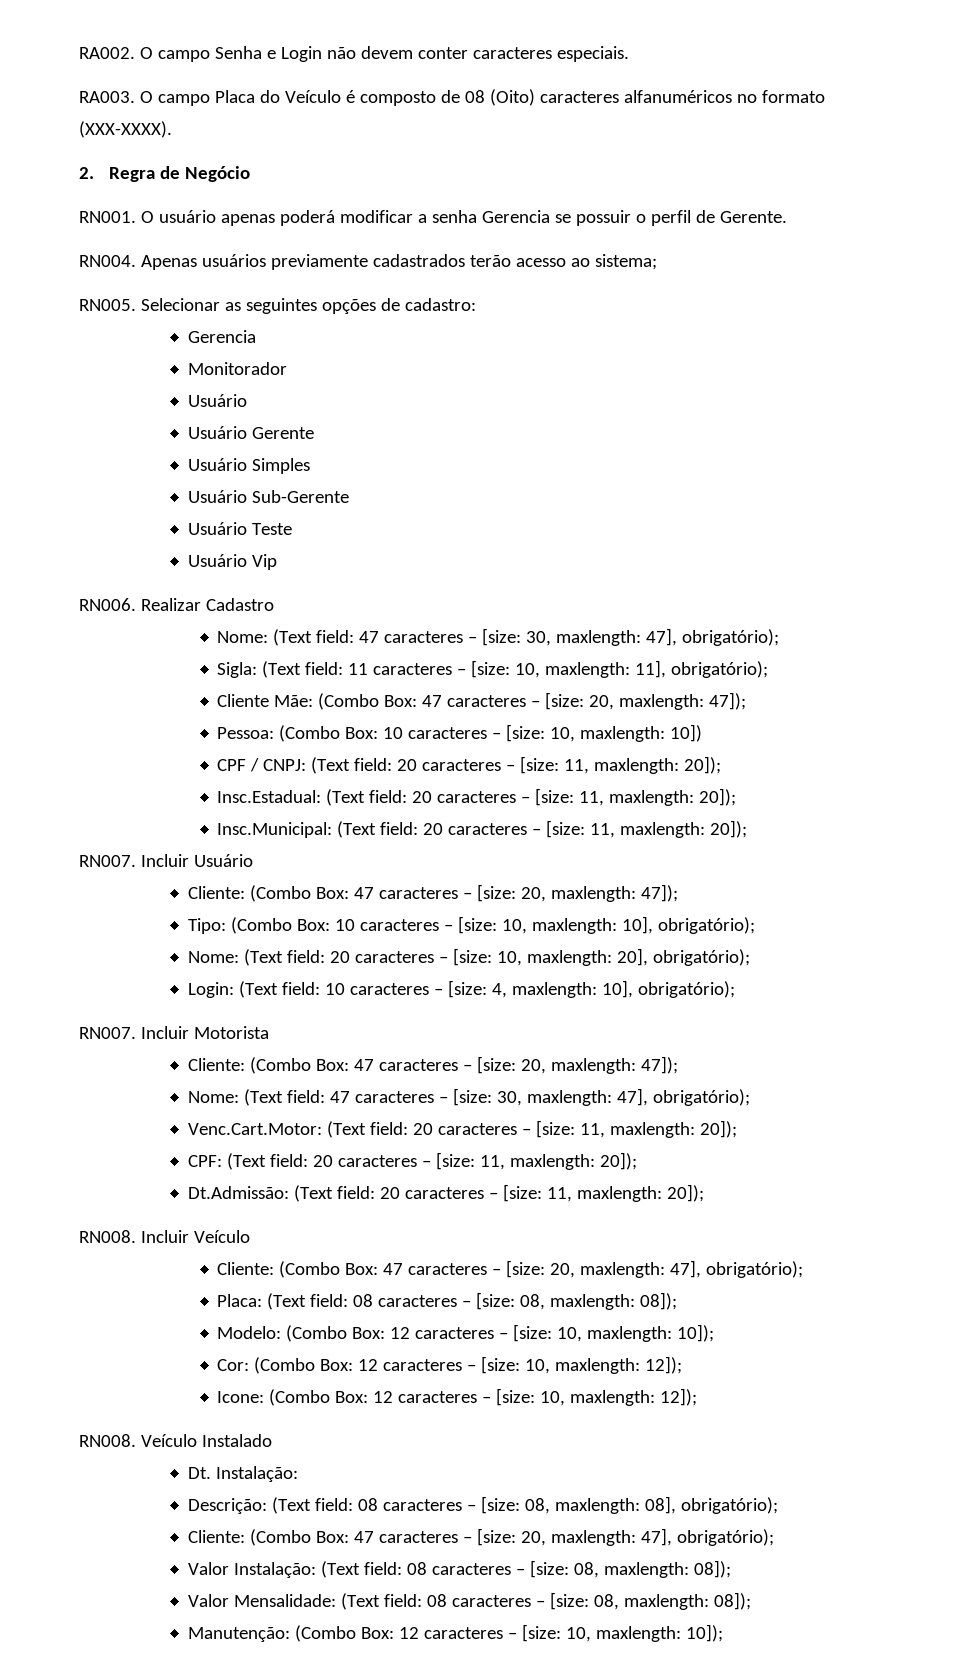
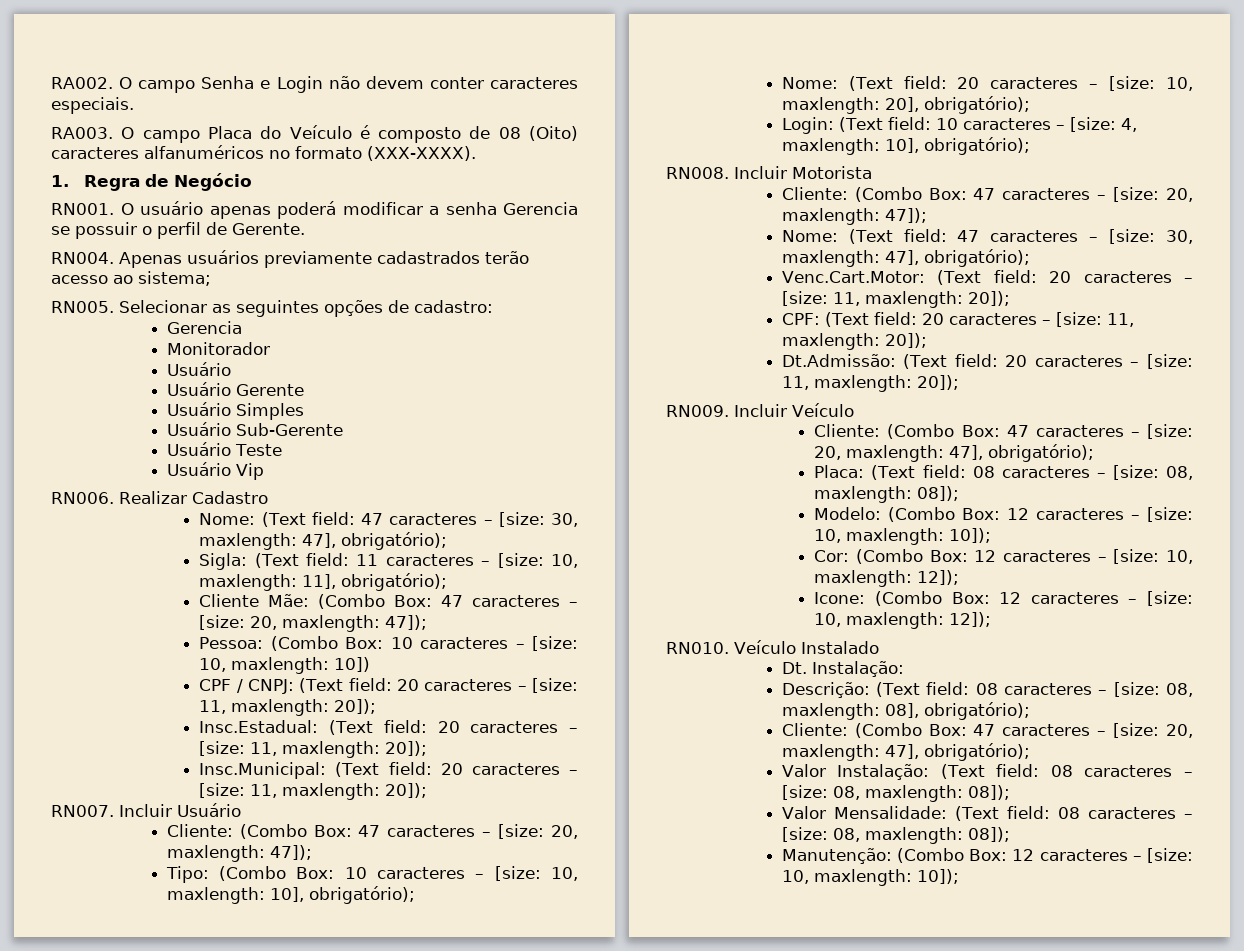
[79,167,94,179] 2. -> [51,175,69,187] 1.
[79,1027,136,1039] RN007. -> [666,167,729,179] RN008.
[79,1230,136,1243] RN008. -> [666,405,729,417] RN009.
[79,1434,136,1447] RN008. -> [666,642,729,654] RN010.

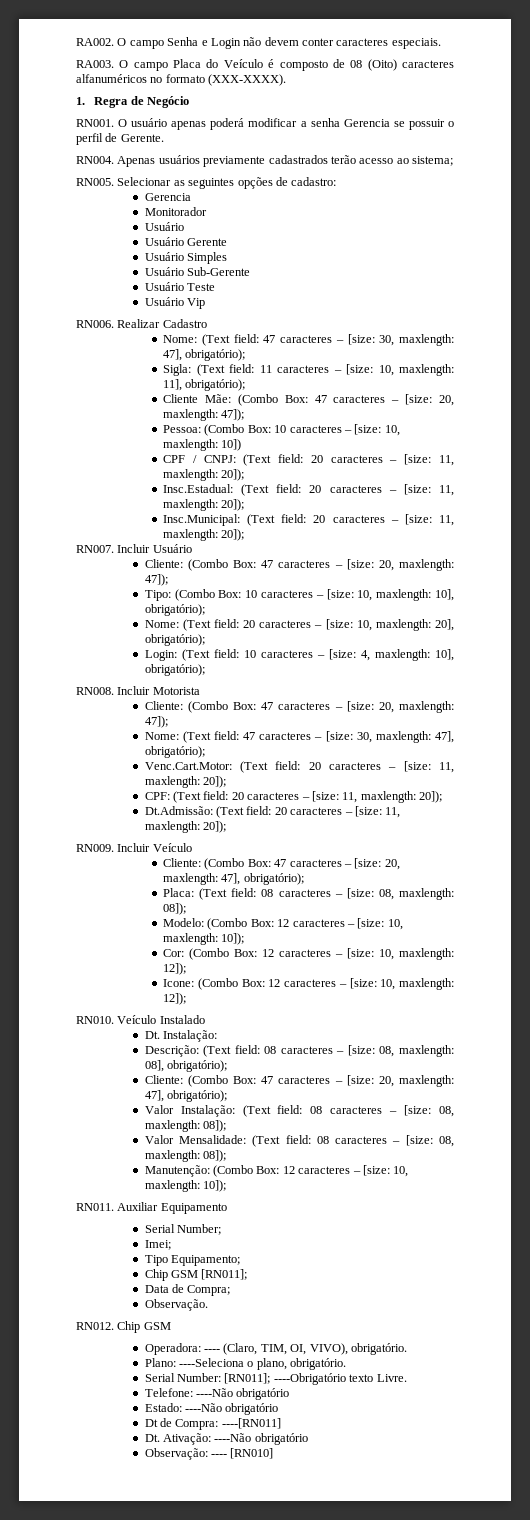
(959, 876) none -> [76,1202,227,1214] [144,1224,222,1235] [144,1240,171,1250] [144,1255,241,1266] [144,1269,248,1281] [144,1284,231,1296] [144,1299,208,1311] [76,1321,171,1333] [144,1343,407,1355] [144,1358,347,1370] [144,1373,407,1385] [144,1388,290,1400] [144,1403,279,1415] [144,1418,281,1430] [144,1433,308,1445] [144,1448,274,1460] // RN011. Auxiliar Equipamento // Serial Number; // Imei; // Tipo Equipamento; // Chip GSM [RN011]; // Data de Compra; // Observação. // RN012. Chip GSM // Operadora: ---- (Claro, TIM, OI, VIVO), obrigatório. // Plano: ----Seleciona o plano, obrigatório. // Serial Number: [RN011]; ----Obrigatório texto Livre. // Telefone: ----Não obrigatório // Estado: ----Não obrigatório // Dt de Compra: ----[RN011] // Dt. Ativação: ----Não obrigatório // Observação: ---- [RN010]

